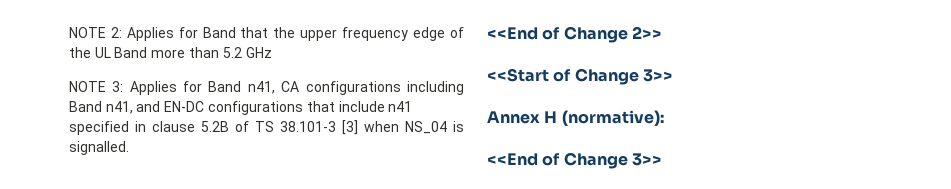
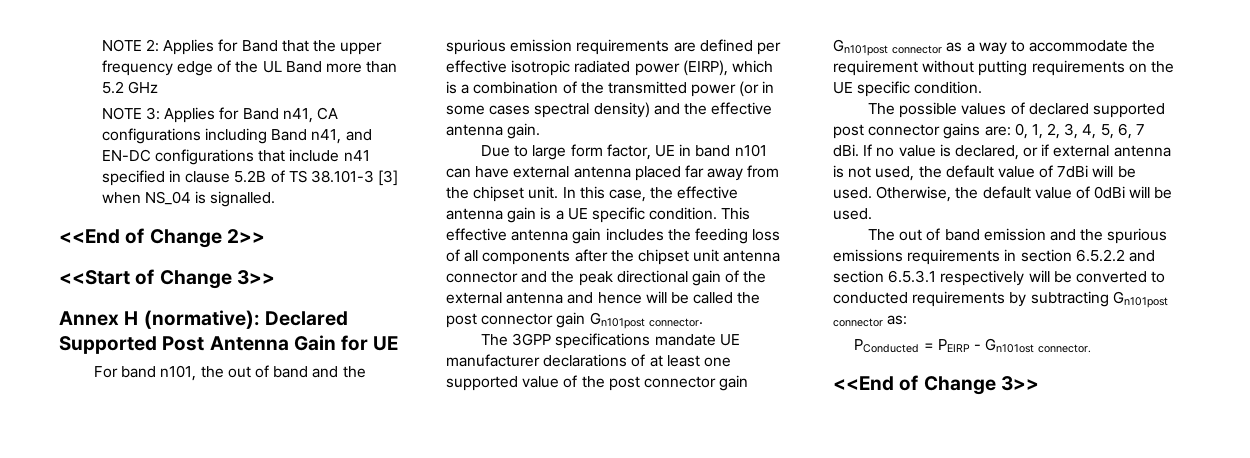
(664, 118) none -> [264,311,348,326] [59,335,399,354] [94,365,366,381] [446,39,781,55] [446,60,773,76] [446,81,775,97] [446,102,773,118] [446,123,541,139] [481,144,767,160] [446,165,780,181] [446,186,739,202] [446,207,751,223] [446,228,781,244] [446,249,781,265] [446,270,767,286] [446,291,761,304] [446,312,703,329] [481,333,740,349] [446,354,731,367] [446,375,749,391] [833,39,1156,56] [833,60,1174,76] [833,81,983,97] [868,102,1166,118] [833,123,1146,139] [833,144,1171,160] [833,165,1136,181] [833,186,1173,202] [833,208,872,220] [868,228,1168,244] [833,249,1155,265] [833,270,1166,286] [833,291,1168,308] [833,315,908,327] [854,338,1092,353] Declared Supported Post Antenna Gain for UE // For band n101, the out of band and the spurious emission requirements are defined per effective isotropic radiated power (EIRP), which is a combination of the transmitted power (or in some cases spectral density) and the effective antenna gain. // Due to large form factor, UE in band n101 can have external antenna placed far away from the chipset unit. In this case, the effective antenna gain is a UE specific condition. This effective antenna gain includes the feeding loss of all components after the chipset unit antenna connector and the peak directional gain of the external antenna and hence will be called the post connector gain Gn101post connector. // The 3GPP specifications mandate UE manufacturer declarations of at least one supported value of the post connector gain Gn101post connector as a way to accommodate the requirement without putting requirements on the UE specific condition. // The possible values of declared supported post connector gains are: 0, 1, 2, 3, 4, 5, 6, 7 dBi. If no value is declared, or if external antenna is not used, the default value of 7dBi will be used. Otherwise, the default value of 0dBi will be used. // The out of band emission and the spurious emissions requirements in section 6.5.2.2 and section 6.5.3.1 respectively will be converted to conducted requirements by subtracting Gn101post connector as: // PConducted = PEIRP - Gn101ost connector.

